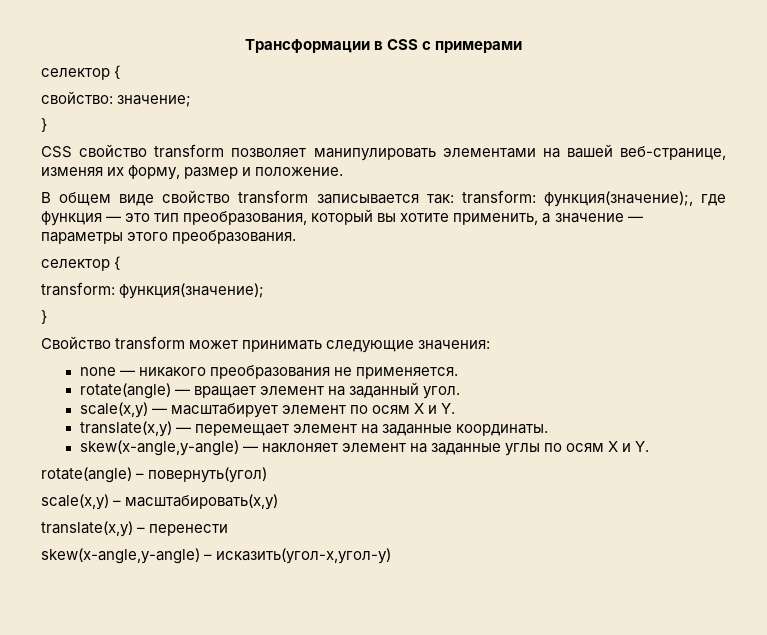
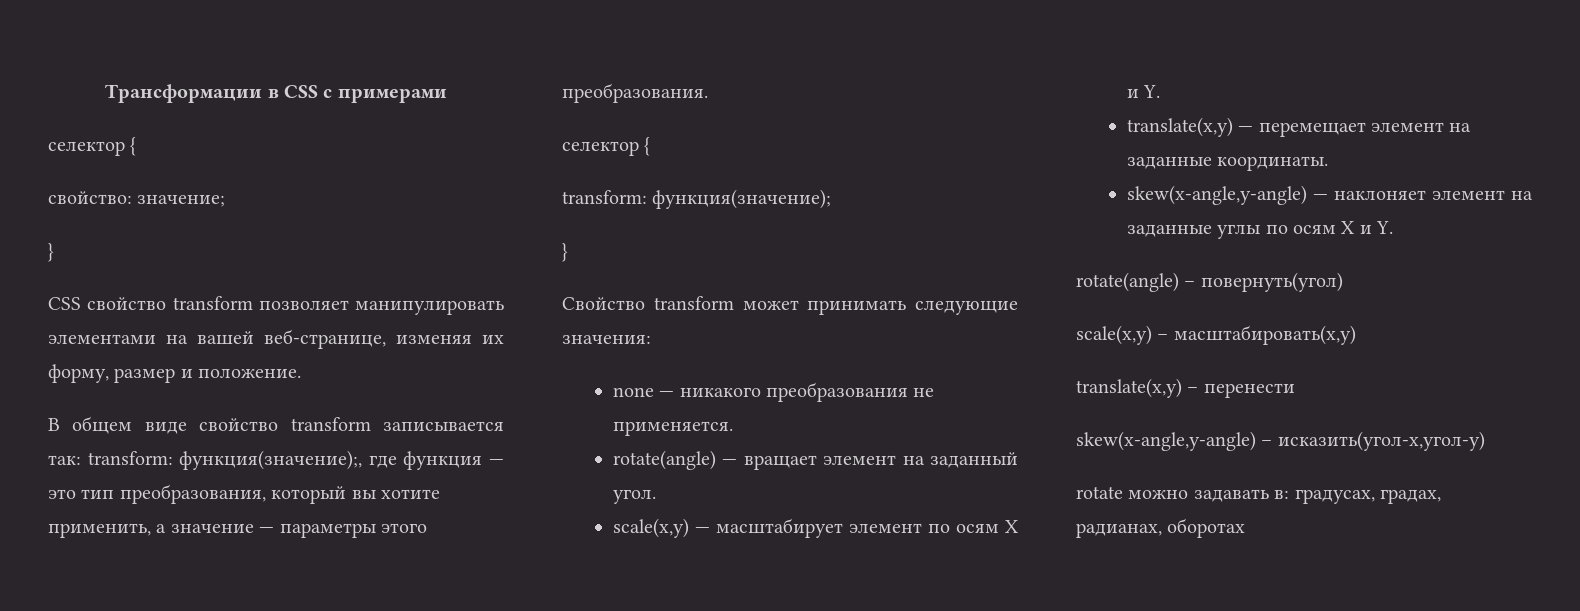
(392, 556) none -> [1076,486,1441,504] [1076,518,1246,538] // rotate можно задавать в: градусах, градах, радианах, оборотах

